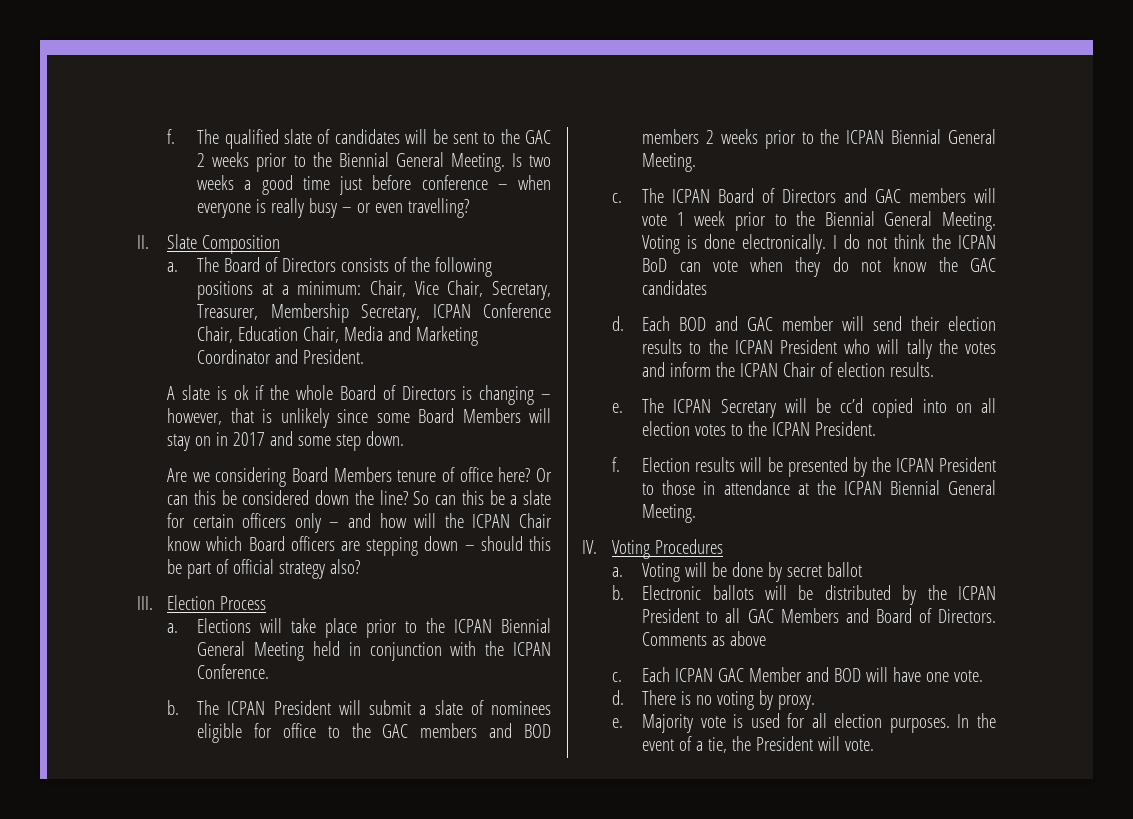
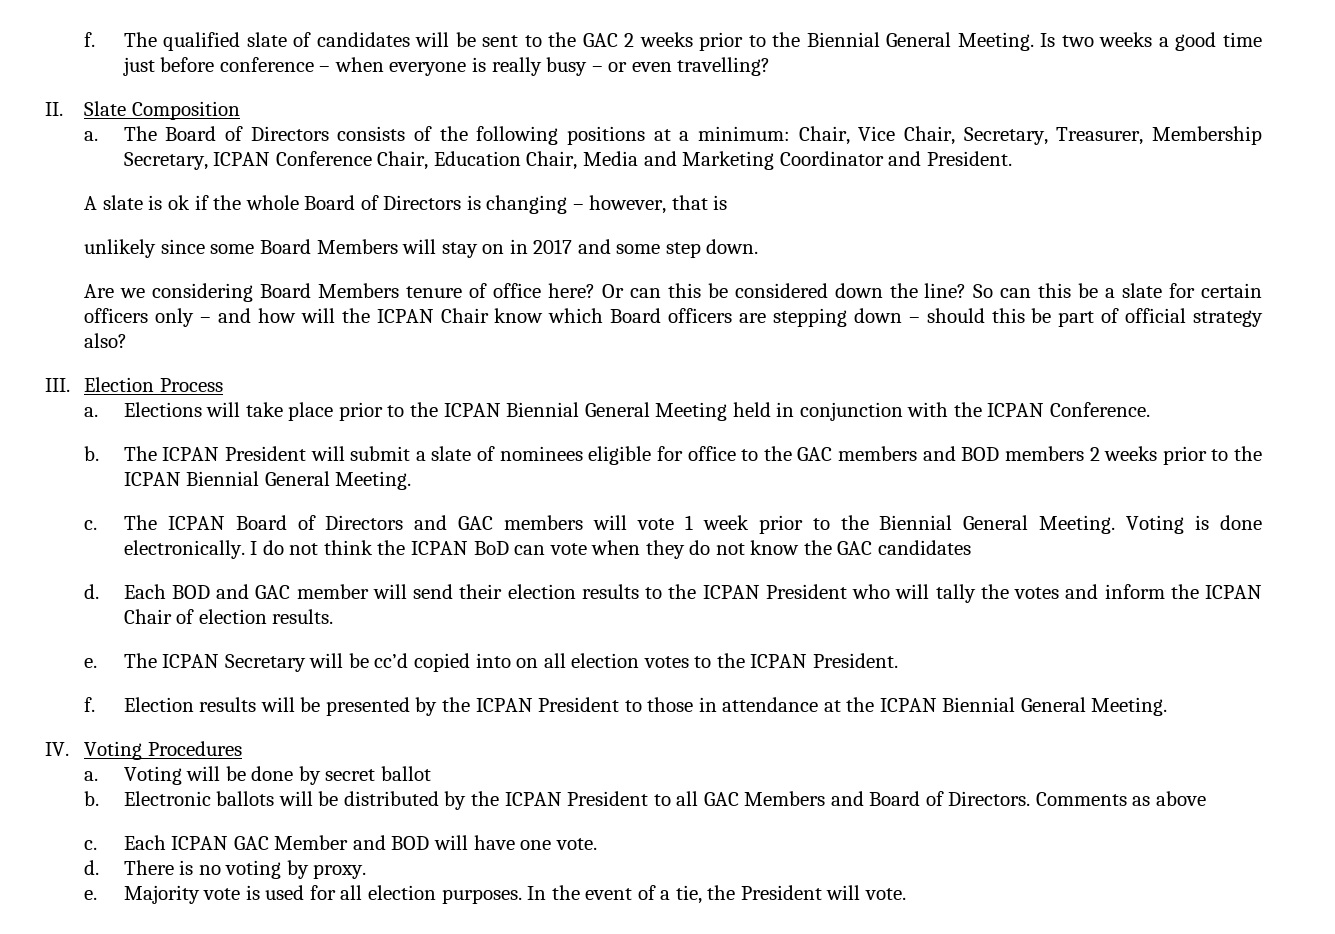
(273, 416) none -> (728, 202) //

